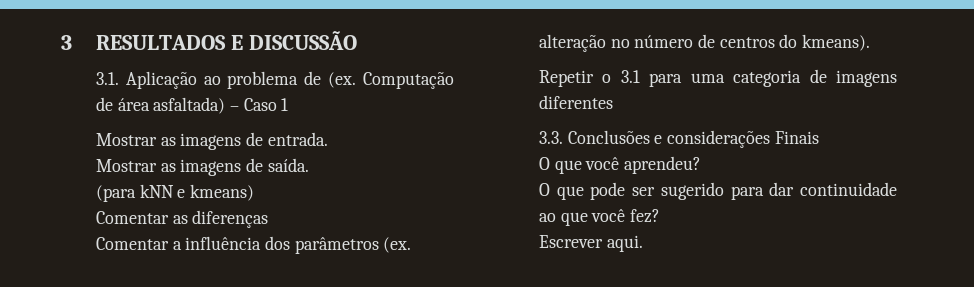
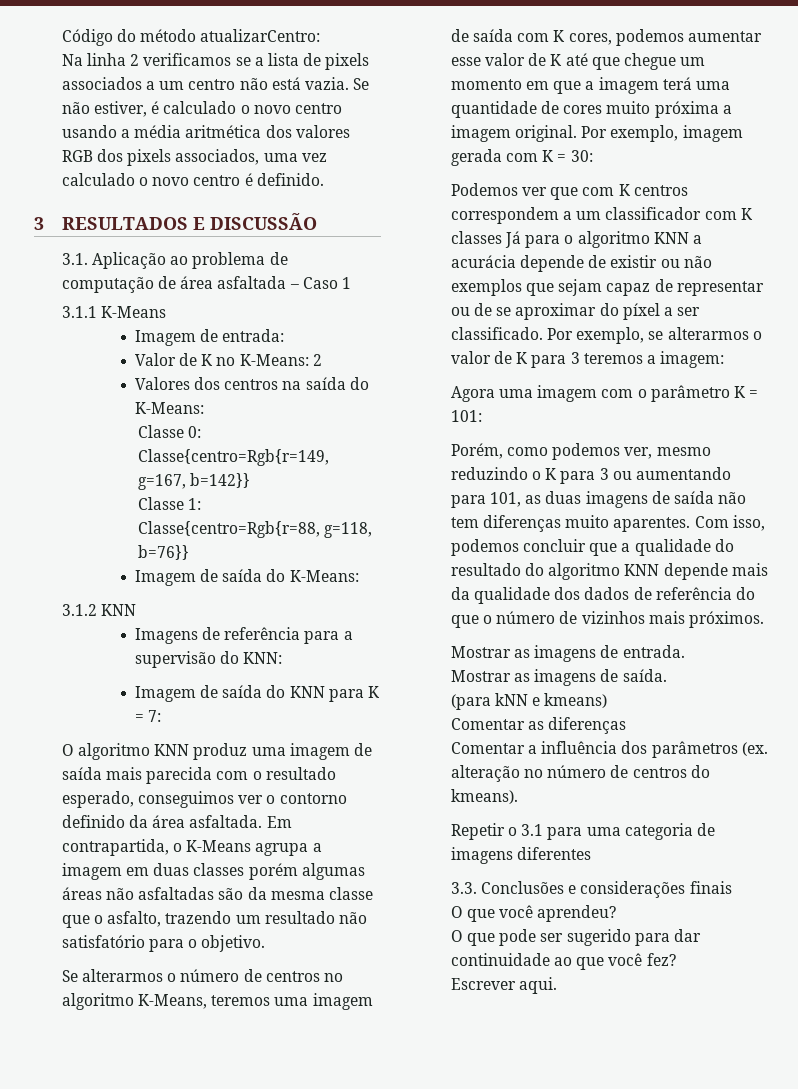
(61, 42) none -> [61,29,321,46] [61,53,370,70] [61,77,370,90] [61,101,343,117] [61,125,350,138] [61,149,327,166] [61,173,324,186] Código do método atualizarCentro: // Na linha 2 verificamos se a lista de pixels associados a um centro não está vazia. Se não estiver, é calculado o novo centro usando a média aritmética dos valores RGB dos pixels associados, uma vez calculado o novo centro é definido. //
[328,72,455,89] (ex. Computação -> [61,277,154,293] computação
[153,97,226,114] asfaltada) -> [217,276,287,289] asfaltada
(289, 104) none -> [61,306,167,318] [134,329,285,346] [134,353,322,366] [134,377,369,390] [134,402,204,414] [138,425,202,438] [138,449,330,466] [138,473,251,490] [138,497,202,510] [138,521,373,538] [138,545,190,560] [134,569,359,586] [61,604,137,616] [134,627,353,644] [134,651,283,668] [134,685,380,702] [134,710,161,722] [61,743,373,760] [61,767,336,784] [61,791,347,808] [61,815,292,828] [61,839,322,856] [61,863,365,880] [61,887,374,900] [61,911,368,928] [61,935,266,952] [61,969,344,982] [61,993,373,1010] [450,29,763,46] [450,53,706,70] [450,77,731,94] [450,101,732,118] [450,125,743,142] [450,149,593,166] [450,183,688,200] [450,207,753,224] [450,231,703,248] [450,255,712,272] [450,279,764,296] [450,303,701,320] [450,327,762,344] [450,351,725,368] [450,385,759,402] [450,410,482,422] [450,443,711,460] [450,467,732,484] [450,491,747,508] [450,515,765,532] [450,539,734,556] [450,563,768,580] [450,587,756,604] [450,611,765,628] // 3.1.1 K-Means // Imagem de entrada: // Valor de K no K-Means: 2 // Valores dos centros na saída do K-Means: // Classe 0: Classe{centro=Rgb{r=149, g=167, b=142}} // Classe 1: Classe{centro=Rgb{r=88, g=118, b=76}} // Imagem de saída do K-Means: // 3.1.2 KNN // Imagens de referência para a supervisão do KNN: // Imagem de saída do KNN para K = 7: // O algoritmo KNN produz uma imagem de saída mais parecida com o resultado esperado, conseguimos ver o contorno definido da área asfaltada. Em contrapartida, o K-Means agrupa a imagem em duas classes porém algumas áreas não asfaltadas são da mesma classe que o asfalto, trazendo um resultado não satisfatório para o objetivo. // Se alterarmos o número de centros no algoritmo K-Means, teremos uma imagem de saída com K cores, podemos aumentar esse valor de K até que chegue um momento em que a imagem terá uma quantidade de cores muito próxima a imagem original. Por exemplo, imagem gerada com K = 30: // Podemos ver que com K centros correspondem a um classificador com K classes Já para o algoritmo KNN a acurácia depende de existir ou não exemplos que sejam capaz de representar ou de se aproximar do píxel a ser classificado. Por exemplo, se alterarmos o valor de K para 3 teremos a imagem: // Agora uma imagem com o parâmetro K = 101: // Porém, como podemos ver, mesmo reduzindo o K para 3 ou aumentando para 101, as duas imagens de saída não tem diferenças muito aparentes. Com isso, podemos concluir que a qualidade do resultado do algoritmo KNN depende mais da qualidade dos dados de referência do que o número de vizinhos mais próximos.
[774,131,819,144] Finais -> [689,881,732,894] finais

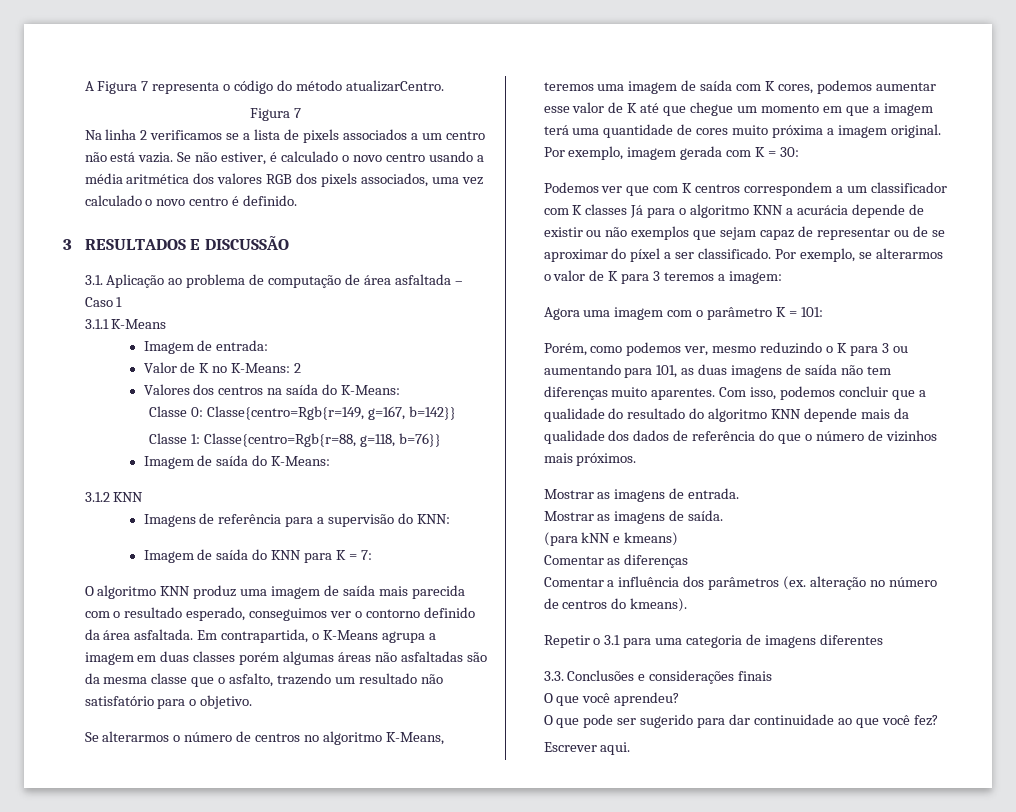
[61,29,321,46] Código do método atualizarCentro: -> [84,80,444,94] [250,108,301,121] A Figura 7 representa o código do método atualizarCentro. // Figura 7

